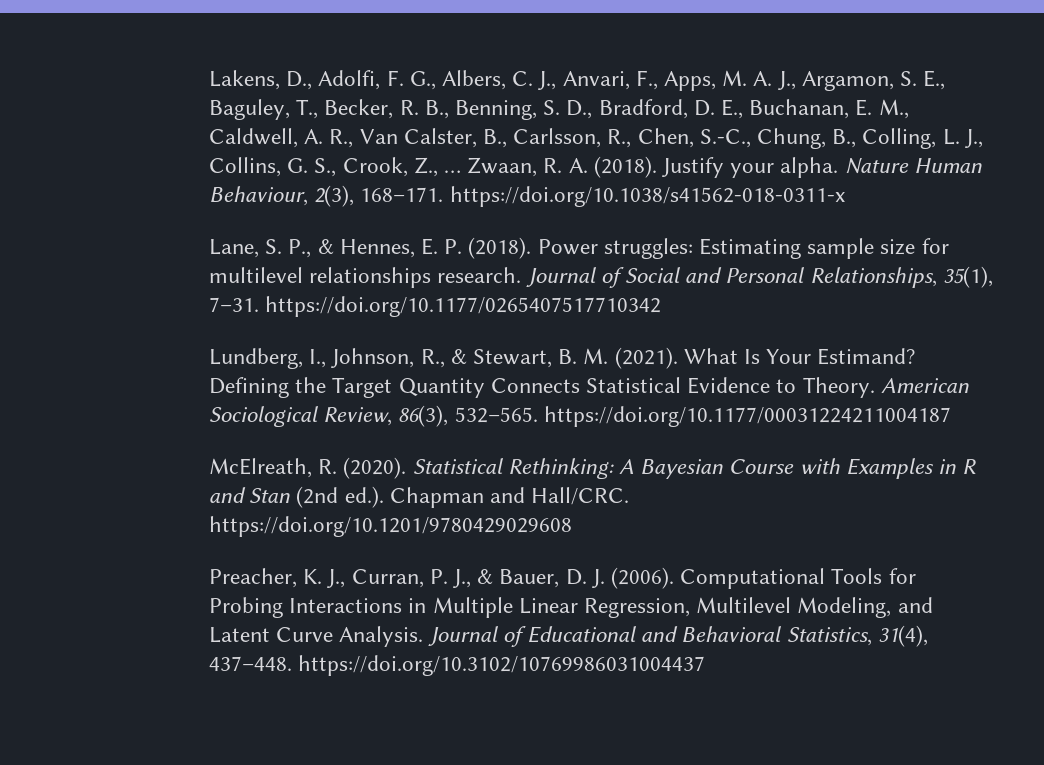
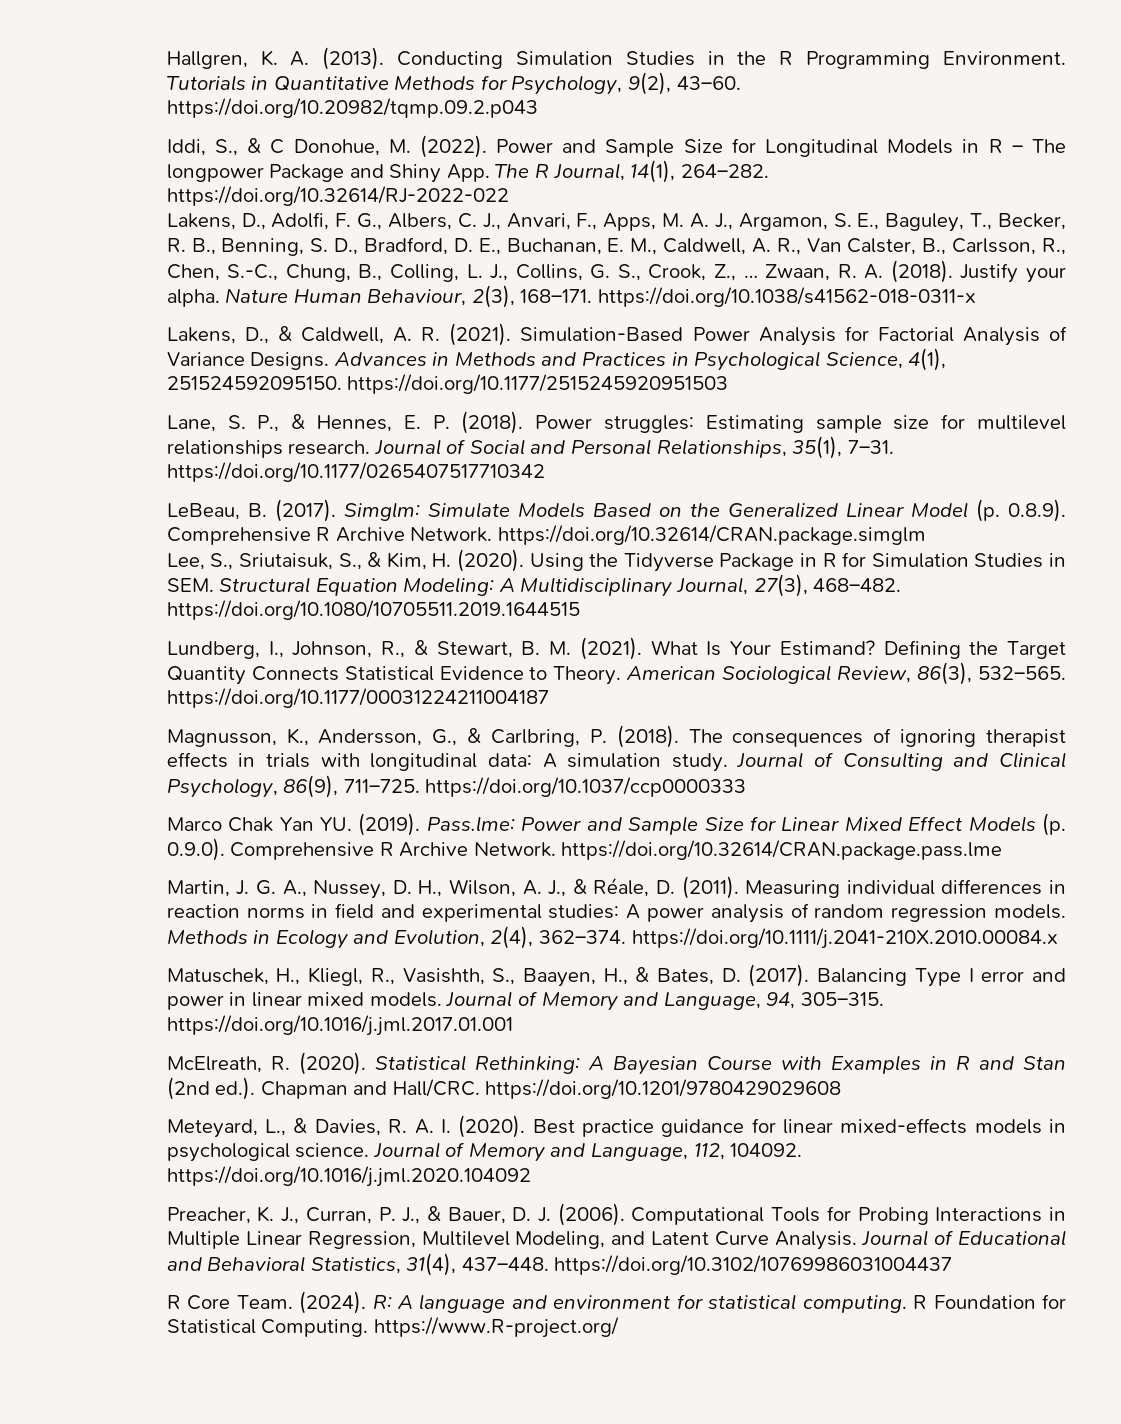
(208, 80) none -> [166,47,1066,70] [166,72,741,95] [166,98,538,118] [166,135,1066,158] [166,160,769,183] [166,186,509,206] Hallgren, K. A. (2013). Conducting Simulation Studies in the R Programming Environment. Tutorials in Quantitative Methods for Psychology, 9(2), 43–60. https://doi.org/10.20982/tqmp.09.2.p043 // Iddi, S., & C Donohue, M. (2022). Power and Sample Size for Longitudinal Models in R – The longpower Package and Shiny App. The R Journal, 14(1), 264–282. https://doi.org/10.32614/RJ-2022-022 //
(845, 196) none -> [166,323,1067,346] [166,348,947,371] [166,374,729,394] // Lakens, D., & Caldwell, A. R. (2021). Simulation-Based Power Analysis for Factorial Analysis of Variance Designs. Advances in Methods and Practices in Psychological Science, 4(1), 251524592095150. https://doi.org/10.1177/2515245920951503
(662, 306) none -> [166,499,1066,522] [166,525,926,545] [166,549,1067,572] [166,574,902,597] [166,600,580,620] // LeBeau, B. (2017). Simglm: Simulate Models Based on the Generalized Linear Model (p. 0.8.9). Comprehensive R Archive Network. https://doi.org/10.32614/CRAN.package.simglm // Lee, S., Sriutaisuk, S., & Kim, H. (2020). Using the Tidyverse Package in R for Simulation Studies in SEM. Structural Equation Modeling: A Multidisciplinary Journal, 27(3), 468–482. https://doi.org/10.1080/10705511.2019.1644515
(951, 416) none -> [166,725,1066,748] [166,752,1066,772] [166,775,747,798] [166,813,1066,836] [166,838,1003,861] [166,876,1067,899] [166,903,1067,923] [166,926,1058,949] [166,964,1067,987] [166,991,884,1011] [166,1015,513,1036] // Magnusson, K., Andersson, G., & Carlbring, P. (2018). The consequences of ignoring therapist effects in trials with longitudinal data: A simulation study. Journal of Consulting and Clinical Psychology, 86(9), 711–725. https://doi.org/10.1037/ccp0000333 // Marco Chak Yan YU. (2019). Pass.lme: Power and Sample Size for Linear Mixed Effect Models (p. 0.9.0). Comprehensive R Archive Network. https://doi.org/10.32614/CRAN.package.pass.lme // Martin, J. G. A., Nussey, D. H., Wilson, A. J., & Réale, D. (2011). Measuring individual differences in reaction norms in field and experimental studies: A power analysis of random regression models. Methods in Ecology and Evolution, 2(4), 362–374. https://doi.org/10.1111/j.2041-210X.2010.00084.x // Matuschek, H., Kliegl, R., Vasishth, S., Baayen, H., & Bates, D. (2017). Balancing Type I error and power in linear mixed models. Journal of Memory and Language, 94, 305–315. https://doi.org/10.1016/j.jml.2017.01.001
(572, 526) none -> [166,1115,1066,1138] [166,1142,803,1162] [166,1166,531,1187] // Meteyard, L., & Davies, R. A. I. (2020). Best practice guidance for linear mixed-effects models in psychological science. Journal of Memory and Language, 112, 104092. https://doi.org/10.1016/j.jml.2020.104092
(706, 665) none -> [166,1291,1066,1314] [166,1317,619,1338] // R Core Team. (2024). R: A language and environment for statistical computing. R Foundation for Statistical Computing. https://www.R-project.org/

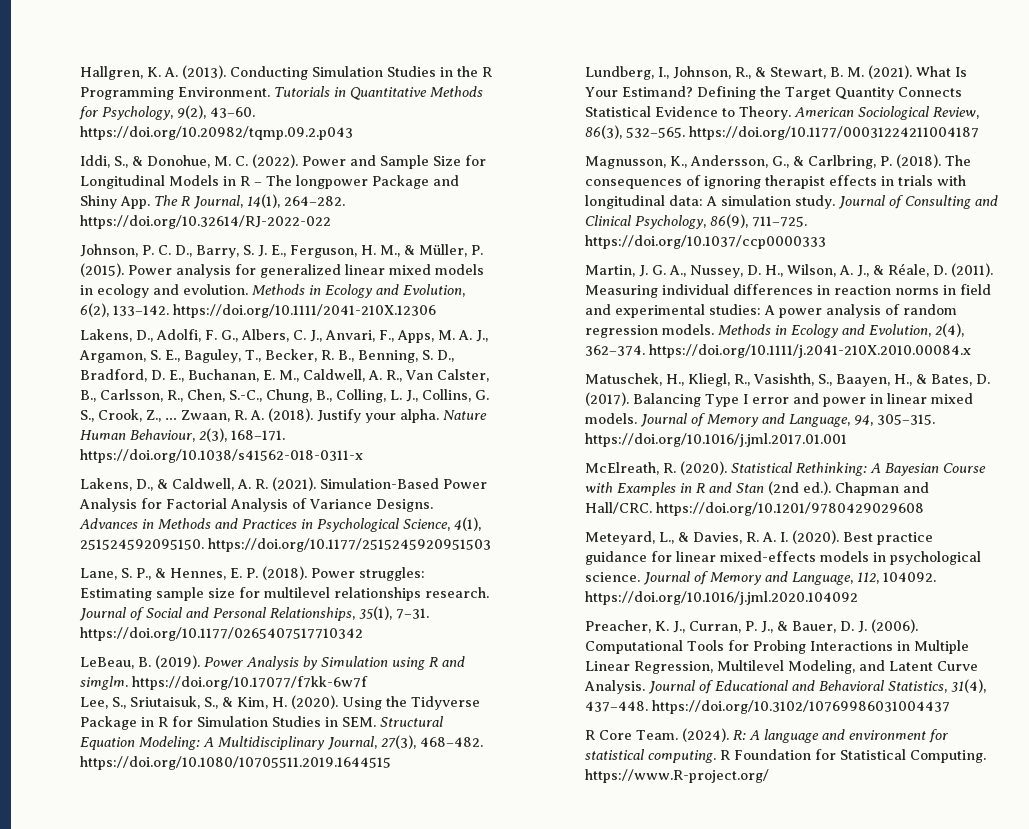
[270,139,285,154] C -> (143, 161) none
(411, 146) none -> [234,156,248,166] C.
(509, 196) none -> [79,244,483,258] [79,263,484,278] [79,284,465,298] [79,303,436,318] // Johnson, P. C. D., Barry, S. J. E., Ferguson, H. M., & Müller, P. (2015). Power analysis for generalized linear mixed models in ecology and evolution. Methods in Ecology and Evolution, 6(2), 133–142. https://doi.org/10.1111/2041-210X.12306
[274,499,1066,522] [166,525,926,545] (2017). Simglm: Simulate Models Based on the Generalized Linear Model (p. 0.8.9). Comprehensive R Archive Network. https://doi.org/10.32614/CRAN.package.simglm -> [154,655,465,670] [79,676,368,690] (2019). Power Analysis by Simulation using R and simglm. https://doi.org/10.17077/f7kk-6w7f
[166,813,1066,836] [166,838,1003,861] // Marco Chak Yan YU. (2019). Pass.lme: Power and Sample Size for Linear Mixed Effect Models (p. 0.9.0). Comprehensive R Archive Network. https://doi.org/10.32614/CRAN.package.pass.lme -> (826, 242) none

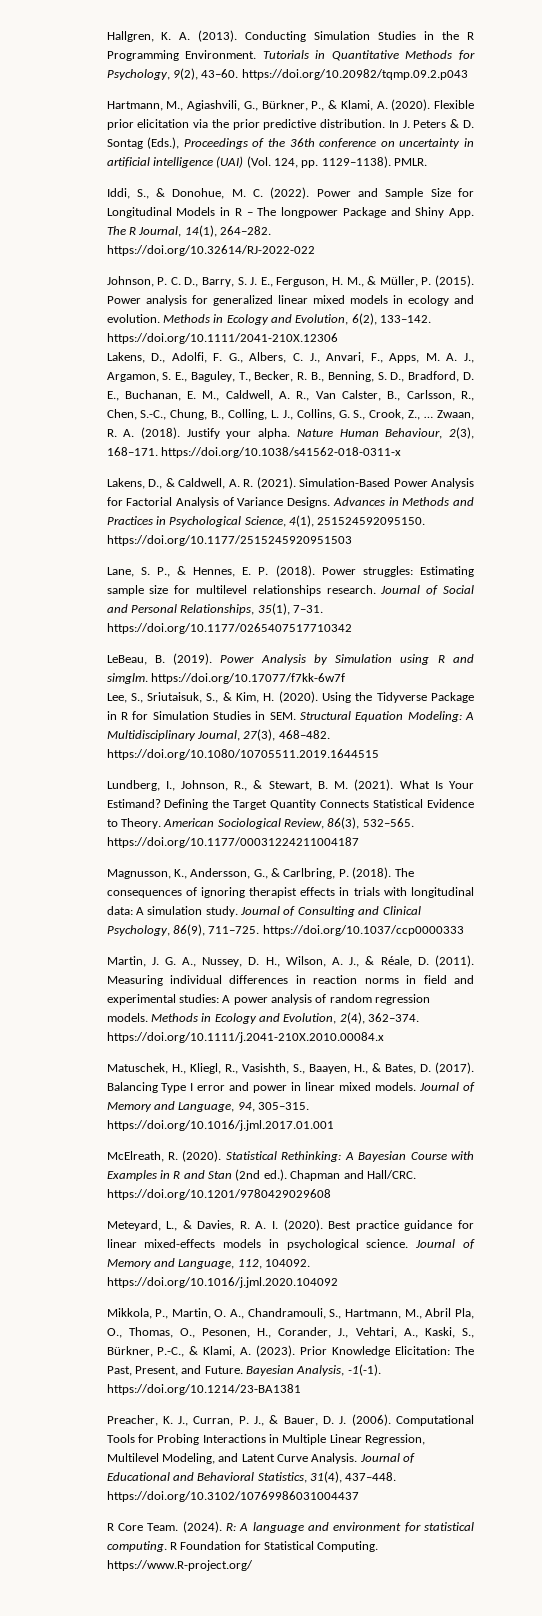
(353, 133) none -> [106,99,475,111] [106,119,475,130] [106,137,474,149] [106,156,428,168] // Hartmann, M., Agiashvili, G., Bürkner, P., & Klami, A. (2020). Flexible prior elicitation via the prior predictive distribution. In J. Peters & D. Sontag (Eds.), Proceedings of the 36th conference on uncertainty in artificial intelligence (UAI) (Vol. 124, pp. 1129–1138). PMLR.
(858, 598) none -> [106,1308,475,1319] [106,1327,475,1338] [106,1345,475,1357] [106,1364,381,1376] [106,1384,301,1395] // Mikkola, P., Martin, O. A., Chandramouli, S., Hartmann, M., Abril Pla, O., Thomas, O., Pesonen, H., Corander, J., Vehtari, A., Kaski, S., Bürkner, P.-C., & Klami, A. (2023). Prior Knowledge Elicitation: The Past, Present, and Future. Bayesian Analysis, -1(-1). https://doi.org/10.1214/23-BA1381

